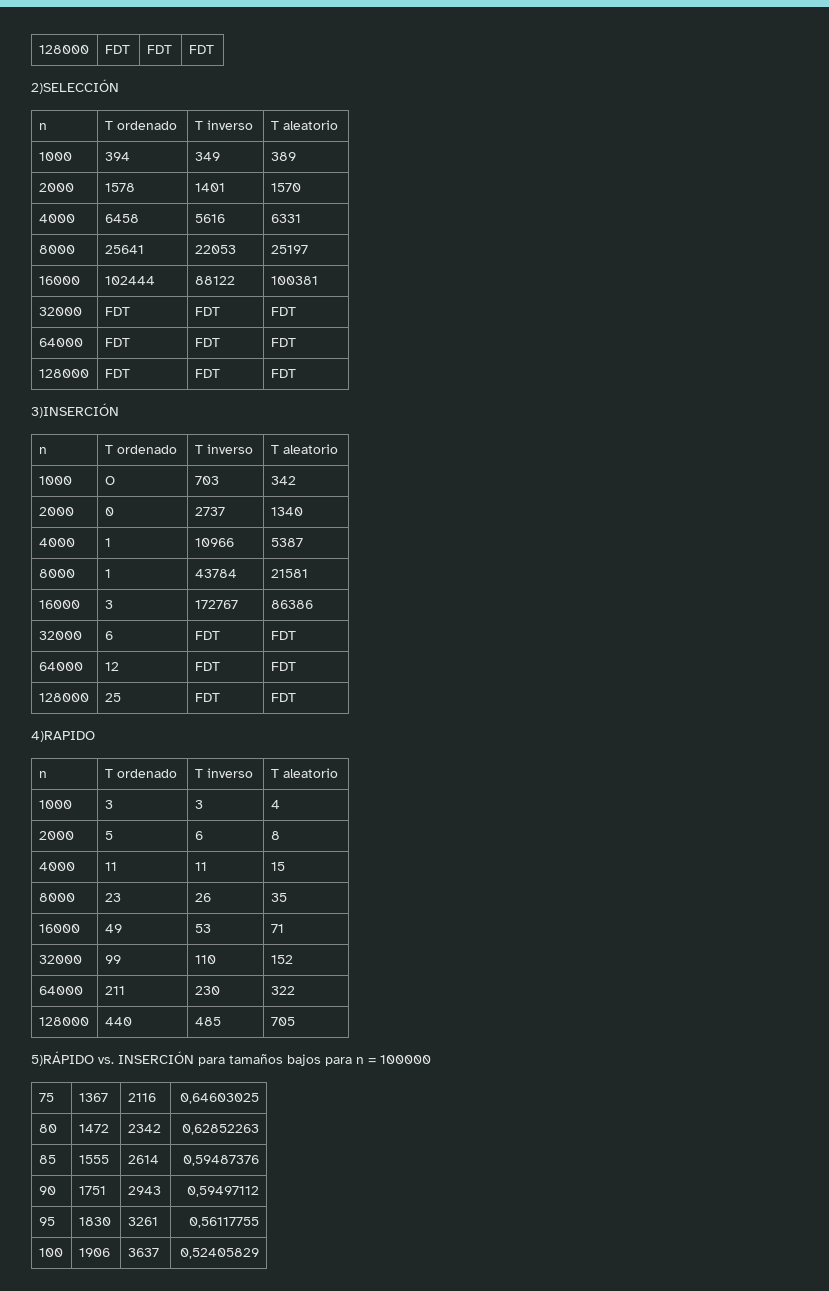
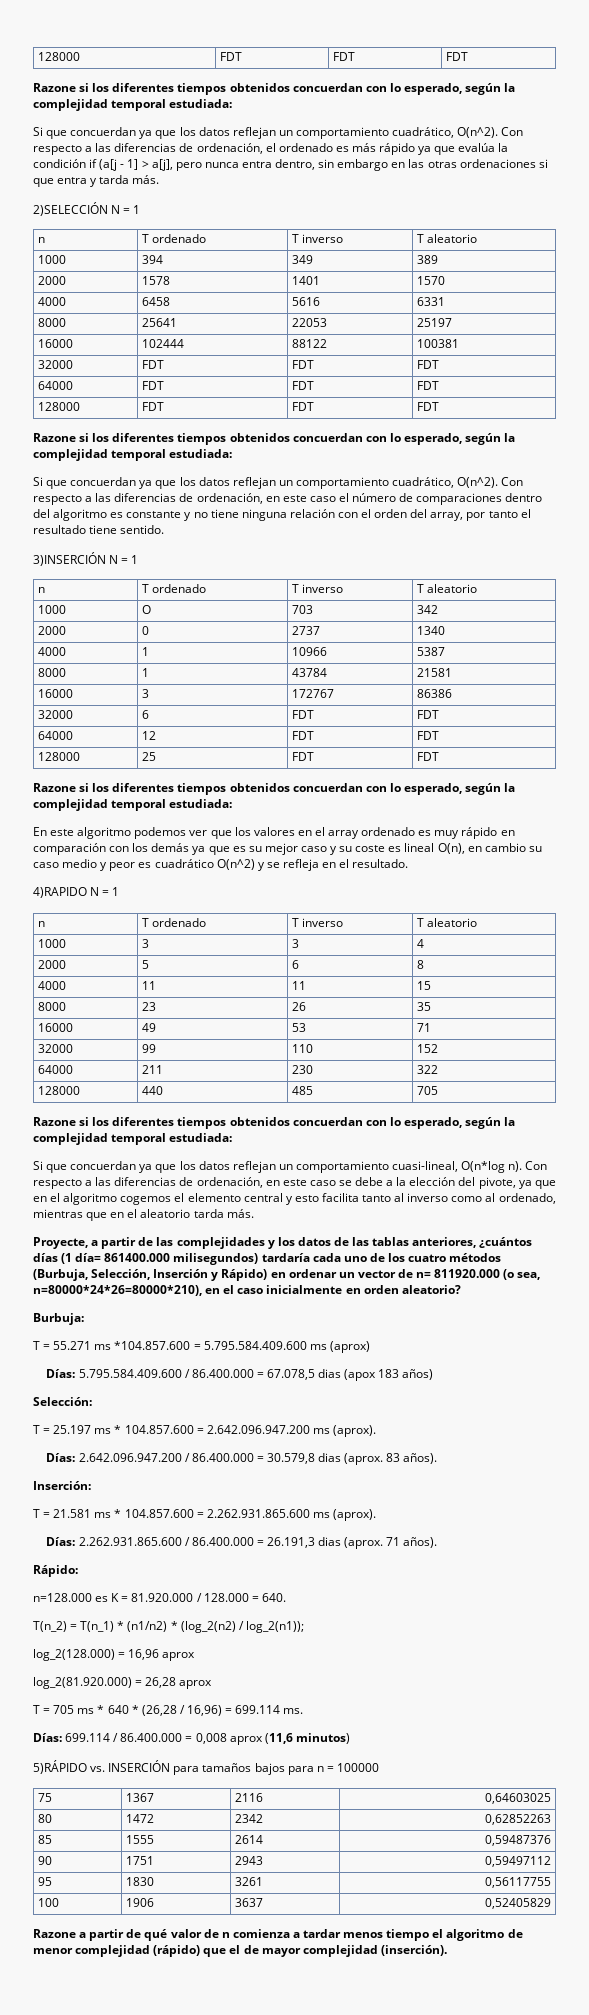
[38,45,89,54] [104,45,130,54] [146,45,172,54] [188,45,214,54] [31,79,119,94] 128000 | FDT | FDT | FDT // 2)SELECCIÓN -> [37,52,80,61] [219,52,242,61] [332,52,355,61] [445,52,468,61] [33,83,516,95] [33,99,233,111] [33,127,524,139] [33,143,509,155] [33,159,548,171] [33,175,160,187] [33,202,141,216] 128000 | FDT | FDT | FDT // Razone si los diferentes tiempos obtenidos concuerdan con lo esperado, según la complejidad temporal estudiada: // Si que concuerdan ya que los datos reflejan un comportamiento cuadrático, O(n^2). Con respecto a las diferencias de ordenación, el ordenado es más rápido ya que evalúa la condición if (a[j - 1] > a[j], pero nunca entra dentro, sin embargo en las otras ordenaciones si que entra y tarda más. // 2)SELECCIÓN N = 1
[31,403,119,418] 3)INSERCIÓN -> [33,433,516,445] [33,449,233,461] [33,477,524,489] [33,493,543,505] [33,509,531,521] [33,525,165,534] [33,552,139,566] Razone si los diferentes tiempos obtenidos concuerdan con lo esperado, según la complejidad temporal estudiada: // Si que concuerdan ya que los datos reflejan un comportamiento cuadrático, O(n^2). Con respecto a las diferencias de ordenación, en este caso el número de comparaciones dentro del algoritmo es constante y no tiene ninguna relación con el orden del array, por tanto el resultado tiene sentido. // 3)INSERCIÓN N = 1
[31,731,95,742] 4)RAPIDO -> [33,783,516,795] [33,799,233,811] [33,827,515,839] [33,843,542,855] [33,859,409,871] [33,887,120,898] Razone si los diferentes tiempos obtenidos concuerdan con lo esperado, según la complejidad temporal estudiada: // En este algoritmo podemos ver que los valores en el array ordenado es muy rápido en comparación con los demás ya que es su mejor caso y su coste es lineal O(n), en cambio su caso medio y peor es cuadrático O(n^2) y se refleja en el resultado. // 4)RAPIDO N = 1
(295, 1021) none -> [33,1117,516,1129] [33,1133,233,1145] [33,1161,548,1173] [33,1177,556,1189] [33,1193,556,1205] [33,1209,254,1221] [33,1237,533,1249] [33,1253,502,1265] [33,1269,541,1281] [33,1285,461,1296] [33,1313,84,1325] [33,1341,370,1353] [46,1369,434,1381] [33,1397,92,1406] [33,1425,376,1437] [46,1453,438,1465] [33,1481,91,1490] [33,1509,376,1521] [46,1537,438,1549] [33,1565,78,1577] [33,1593,286,1602] [33,1621,304,1633] [33,1649,196,1661] [33,1677,213,1689] [33,1705,304,1716] [33,1733,350,1745] // Razone si los diferentes tiempos obtenidos concuerdan con lo esperado, según la complejidad temporal estudiada: // Si que concuerdan ya que los datos reflejan un comportamiento cuasi-lineal, O(n*log n). Con respecto a las diferencias de ordenación, en este caso se debe a la elección del pivote, ya que en el algoritmo cogemos el elemento central y esto facilita tanto al inverso como al ordenado, mientras que en el aleatorio tarda más. // Proyecte, a partir de las complejidades y los datos de las tablas anteriores, ¿cuántos días (1 día= 861400.000 milisegundos) tardaría cada uno de los cuatro métodos (Burbuja, Selección, Inserción y Rápido) en ordenar un vector de n= 811920.000 (o sea, n=80000*24*26=80000*210), en el caso inicialmente en orden aleatorio? // Burbuja: // T = 55.271 ms *104.857.600 = 5.795.584.409.600 ms (aprox) // Días: 5.795.584.409.600 / 86.400.000 = 67.078,5 dias (apox 183 años) // Selección: // T = 25.197 ms * 104.857.600 = 2.642.096.947.200 ms (aprox). // Días: 2.642.096.947.200 / 86.400.000 = 30.579,8 dias (aprox. 83 años). // Inserción: // T = 21.581 ms * 104.857.600 = 2.262.931.865.600 ms (aprox). // Días: 2.262.931.865.600 / 86.400.000 = 26.191,3 dias (aprox. 71 años). // Rápido: // n=128.000 es K = 81.920.000 / 128.000 = 640. // T(n_2) = T(n_1) * (n1/n2) * (log_2(n2) / log_2(n1)); // log_2(128.000) = 16,96 aprox // log_2(81.920.000) = 26,28 aprox // T = 705 ms * 640 * (26,28 / 16,96) = 699.114 ms. // Días: 699.114 / 86.400.000 = 0,008 aprox (11,6 minutos)
(260, 1253) none -> [33,1929,523,1941] [33,1945,447,1957] // Razone a partir de qué valor de n comienza a tardar menos tiempo el algoritmo de menor complejidad (rápido) que el de mayor complejidad (inserción).

